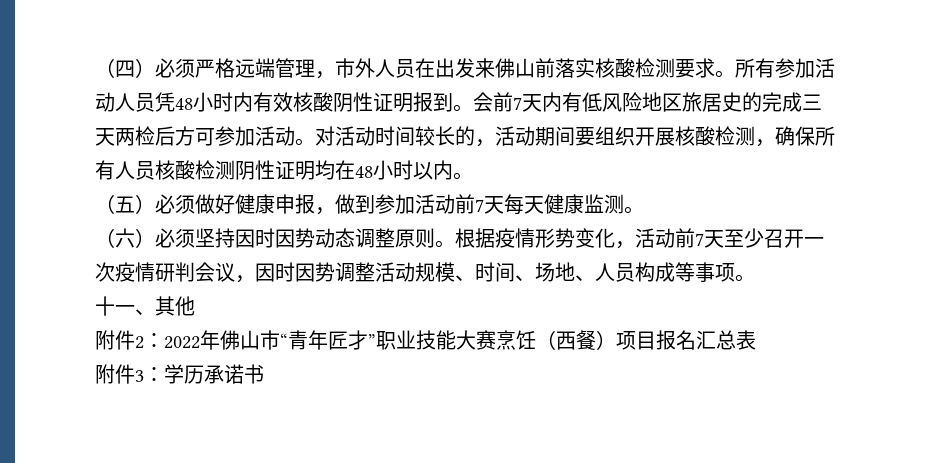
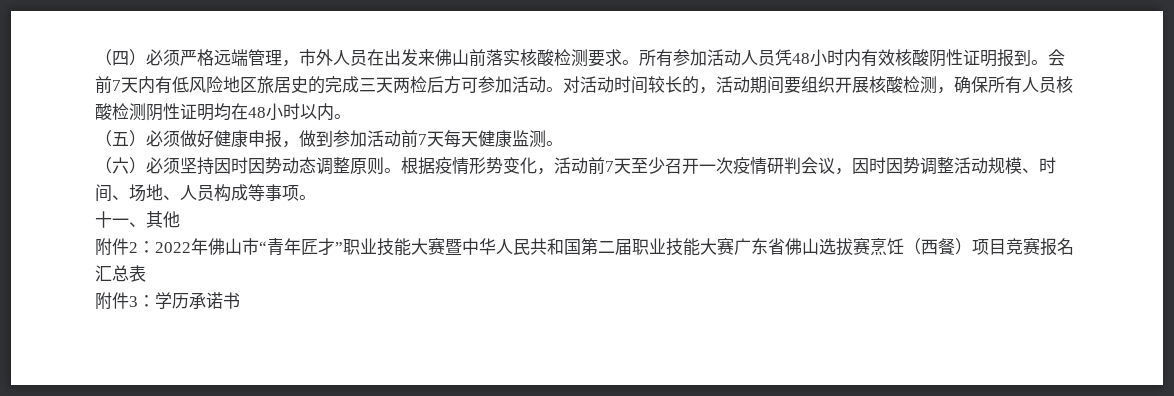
(496, 340) none -> [445,237,870,256] 暨中华人民共和国第二届职业技能大赛广东省佛山选拔赛
(656, 340) none -> [1006,237,1040,255] 竞赛

